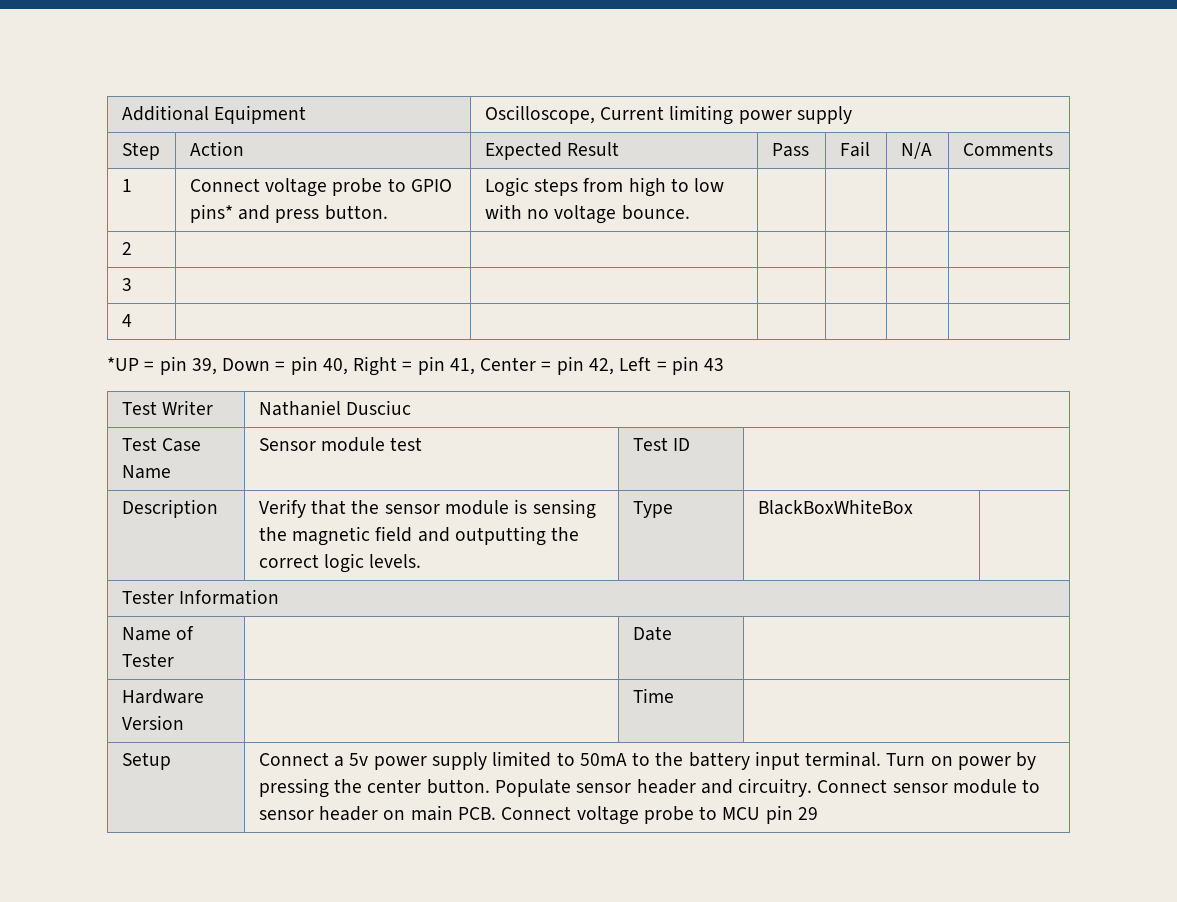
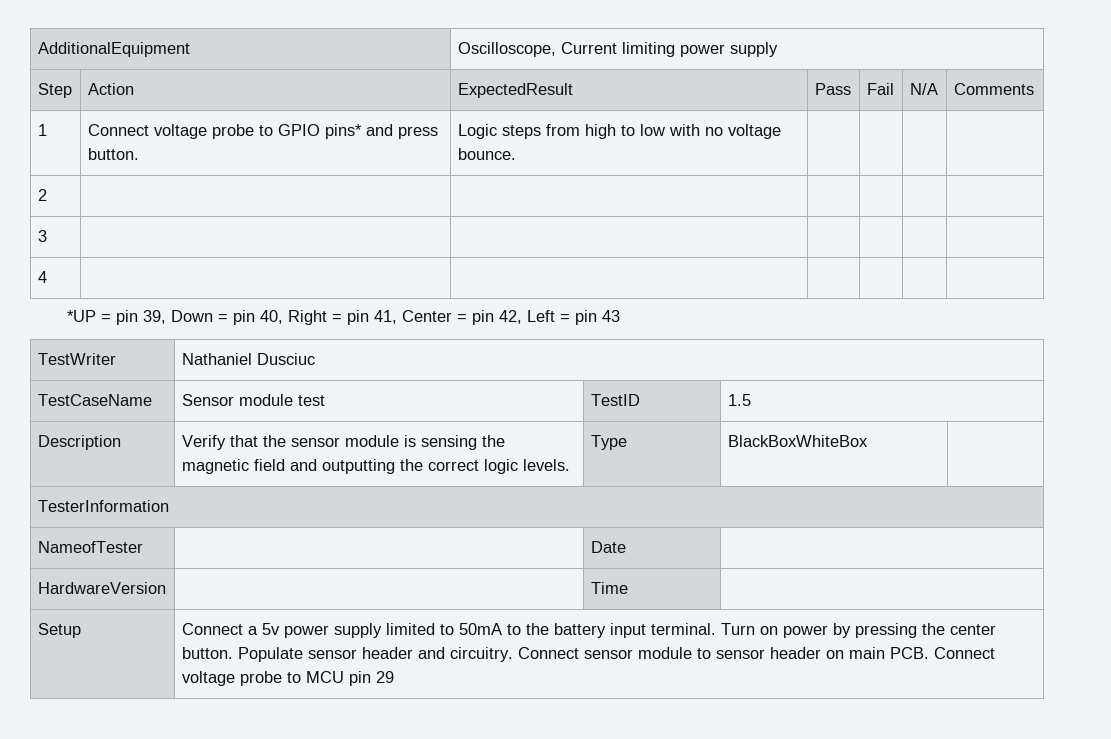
[121,105,307,124] Additional Equipment -> [37,42,190,57] AdditionalEquipment
[484,142,620,160] Expected Result -> [457,83,573,98] ExpectedResult
[121,400,214,415] Test Writer -> [37,353,116,365] TestWriter
[121,437,202,452] [121,465,171,479] Test Case Name -> [37,394,152,406] TestCaseName
[632,437,691,451] Test ID | -> [590,394,640,406] [727,394,751,406] TestID | 1.5
[121,589,280,605] [121,626,195,641] [121,653,174,667] Tester Information // Name of Tester -> [37,500,169,512] [37,541,143,553] TesterInformation // NameofTester
[121,689,204,704] [121,715,184,730] Hardware Version -> [37,582,166,594] HardwareVersion

